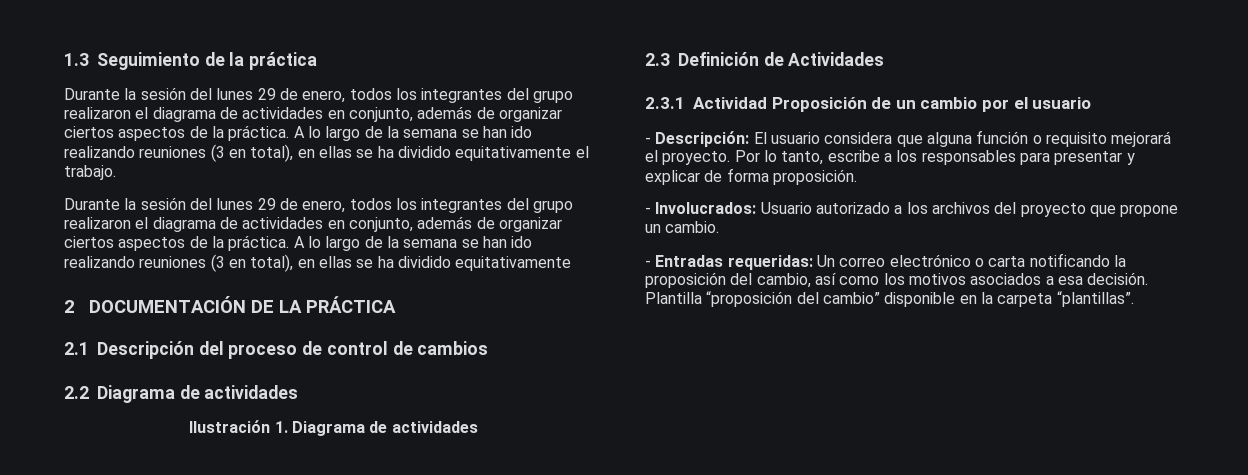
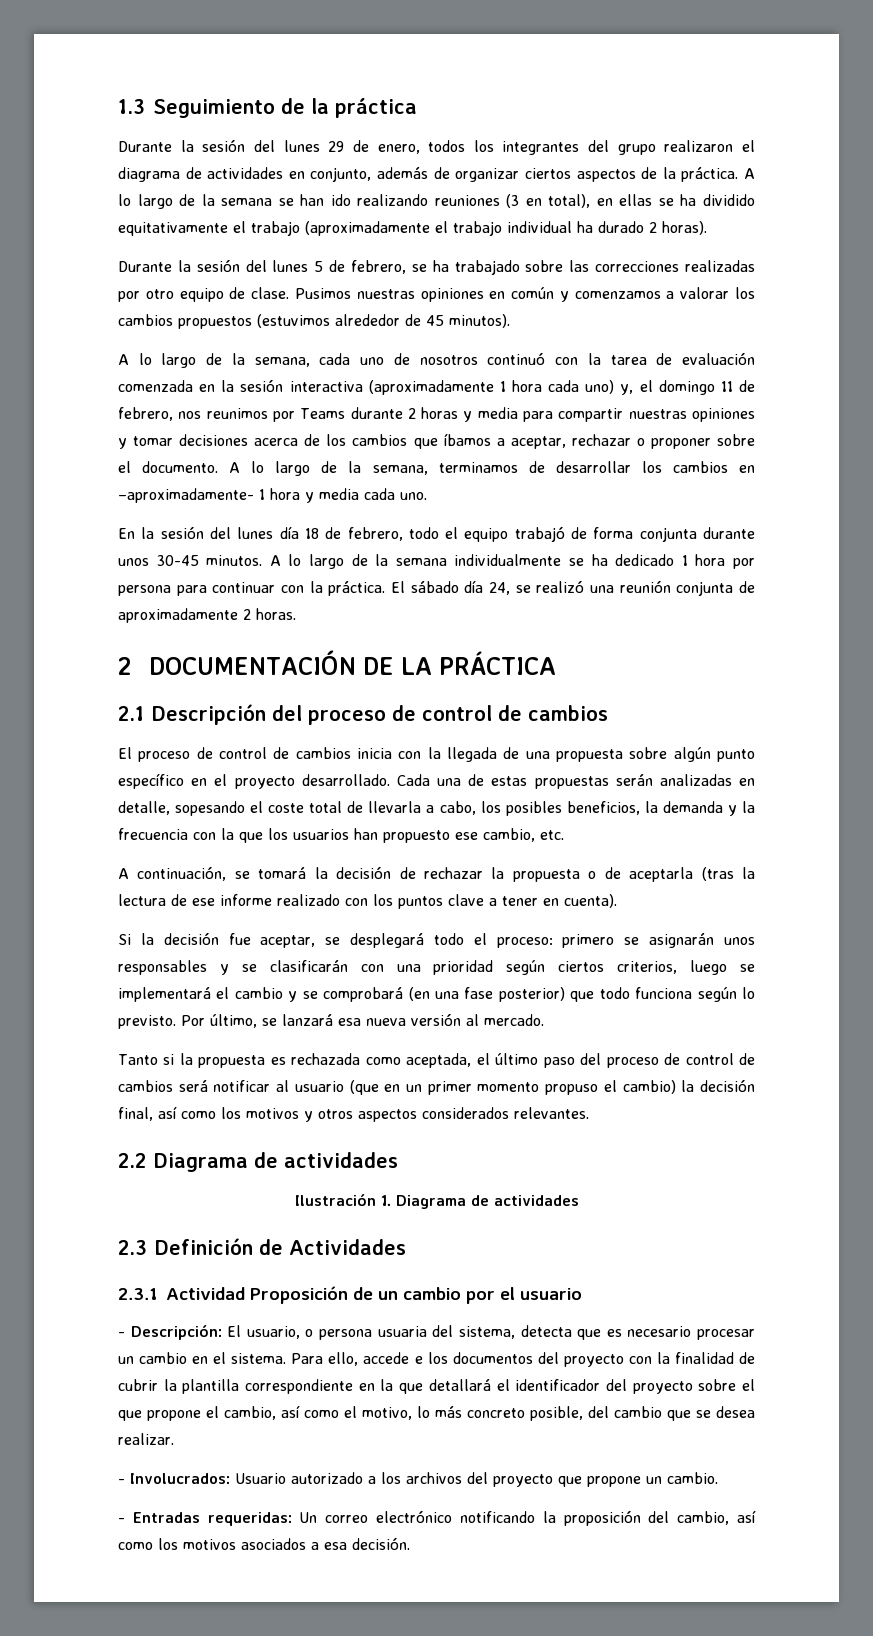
[64,165,116,180] [64,197,573,213] [64,216,562,232] [64,235,533,251] [64,254,572,272] trabajo. // Durante la sesión del lunes 29 de enero, todos los integrantes del grupo realizaron el diagrama de actividades en conjunto, además de organizar ciertos aspectos de la práctica. A lo largo de la semana se han ido realizando reuniones (3 en total), en ellas se ha dividido equitativamente -> [251,221,707,236] [118,259,755,275] [118,287,756,302] [118,314,510,329] [118,352,756,368] [118,379,755,395] [118,407,755,422] [118,433,755,449] [118,461,755,476] [118,488,427,503] [118,526,755,542] [118,554,756,569] [118,580,755,596] [118,608,296,623] trabajo (aproximadamente el trabajo individual ha durado 2 horas). // Durante la sesión del lunes 5 de febrero, se ha trabajado sobre las correcciones realizadas por otro equipo de clase. Pusimos nuestras opiniones en común y comenzamos a valorar los cambios propuestos (estuvimos alrededor de 45 minutos). // A lo largo de la semana, cada uno de nosotros continuó con la tarea de evaluación comenzada en la sesión interactiva (aproximadamente 1 hora cada uno) y, el domingo 11 de febrero, nos reunimos por Teams durante 2 horas y media para compartir nuestras opiniones y tomar decisiones acerca de los cambios que íbamos a aceptar, rechazar o proponer sobre el documento. A lo largo de la semana, terminamos de desarrollar los cambios en –aproximadamente- 1 hora y media cada uno. // En la sesión del lunes día 18 de febrero, todo el equipo trabajó de forma conjunta durante unos 30-45 minutos. A lo largo de la semana individualmente se ha dedicado 1 hora por persona para continuar con la práctica. El sábado día 24, se realizó una reunión conjunta de aproximadamente 2 horas.
(489, 348) none -> [118,747,755,762] [118,773,755,789] [118,801,756,816] [118,828,564,843] [118,866,756,882] [118,894,617,909] [118,932,755,948] [118,960,755,975] [118,987,756,1002] [118,1013,544,1029] [118,1053,756,1068] [118,1079,755,1095] [118,1106,589,1122] // El proceso de control de cambios inicia con la llegada de una propuesta sobre algún punto específico en el proyecto desarrollado. Cada una de estas propuestas serán analizadas en detalle, sopesando el coste total de llevarla a cabo, los posibles beneficios, la demanda y la frecuencia con la que los usuarios han propuesto ese cambio, etc. // A continuación, se tomará la decisión de rechazar la propuesta o de aceptarla (tras la lectura de ese informe realizado con los puntos clave a tener en cuenta). // Si la decisión fue aceptar, se desplegará todo el proceso: primero se asignarán unos responsables y se clasificarán con una prioridad según ciertos criterios, luego se implementará el cambio y se comprobará (en una fase posterior) que todo funciona según lo previsto. Por último, se lanzará esa nueva versión al mercado. // Tanto si la propuesta es rechazada como aceptada, el último paso del proceso de control de cambios será notificar al usuario (que en un primer momento propuso el cambio) la decisión final, así como los motivos y otros aspectos considerados relevantes.
[770,130,1172,147] [645,150,1135,165] [645,168,857,185] usuario considera que alguna función o requisito mejorará el proyecto. Por lo tanto, escribe a los responsables para presentar y explicar de forma proposición. -> [246,1325,756,1340] [118,1352,755,1367] [118,1379,755,1394] [118,1405,755,1421] [118,1433,174,1445] usuario, o persona usuaria del sistema, detecta que es necesario procesar un cambio en el sistema. Para ello, accede e los documentos del proyecto con la finalidad de cubrir la plantilla correspondiente en la que detallará el identificador del proyecto sobre el que propone el cambio, así como el motivo, lo más concreto posible, del cambio que se desea realizar.
[974,256,1026,267] o carta -> (453, 1516) none
[645,291,1134,307] Plantilla “proposición del cambio” disponible en la carpeta “plantillas”. -> (410, 1543) none

